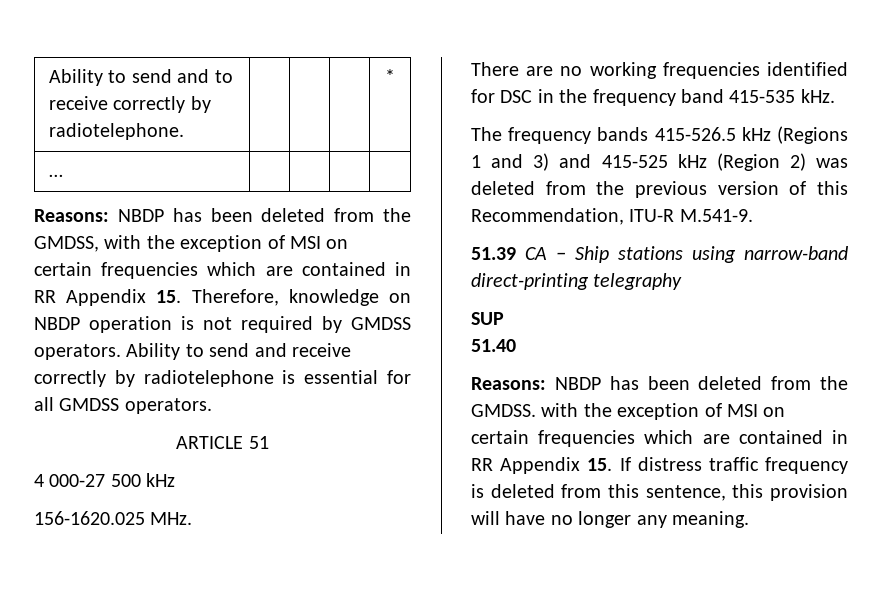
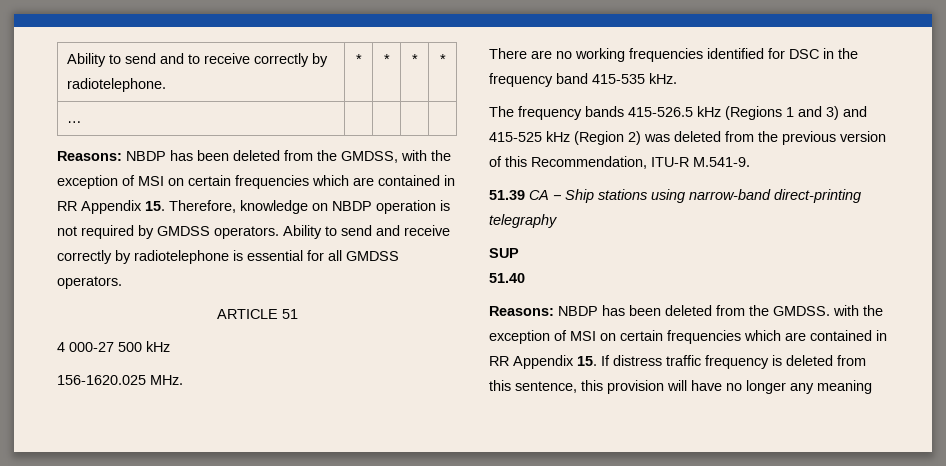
(184, 131) | | -> [355,54,362,64] [383,54,390,64] [411,54,418,64] * | * | *
[672,511,749,528] meaning. -> [817,380,872,394] meaning

